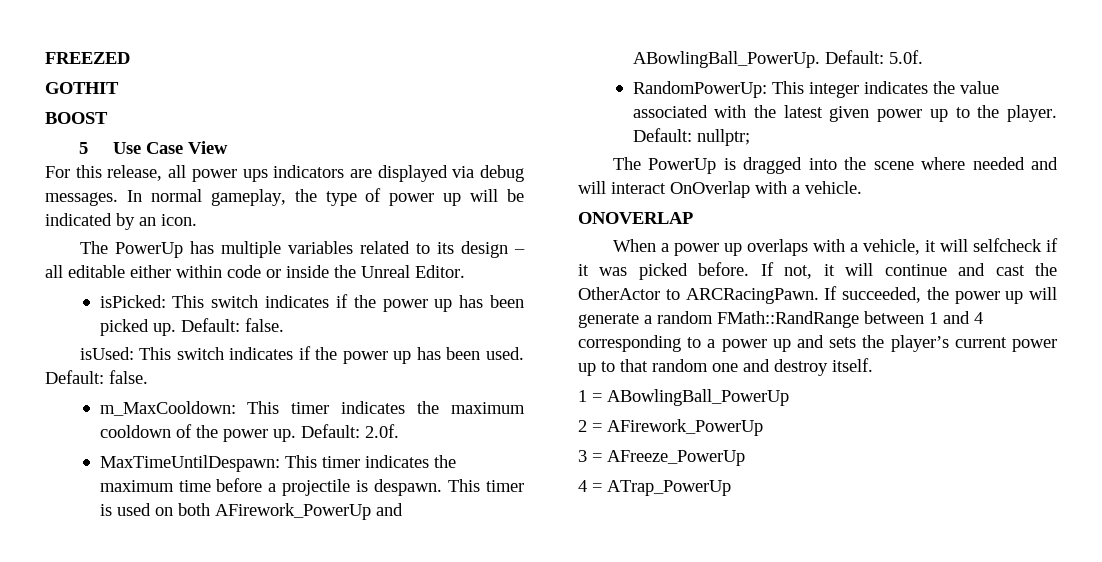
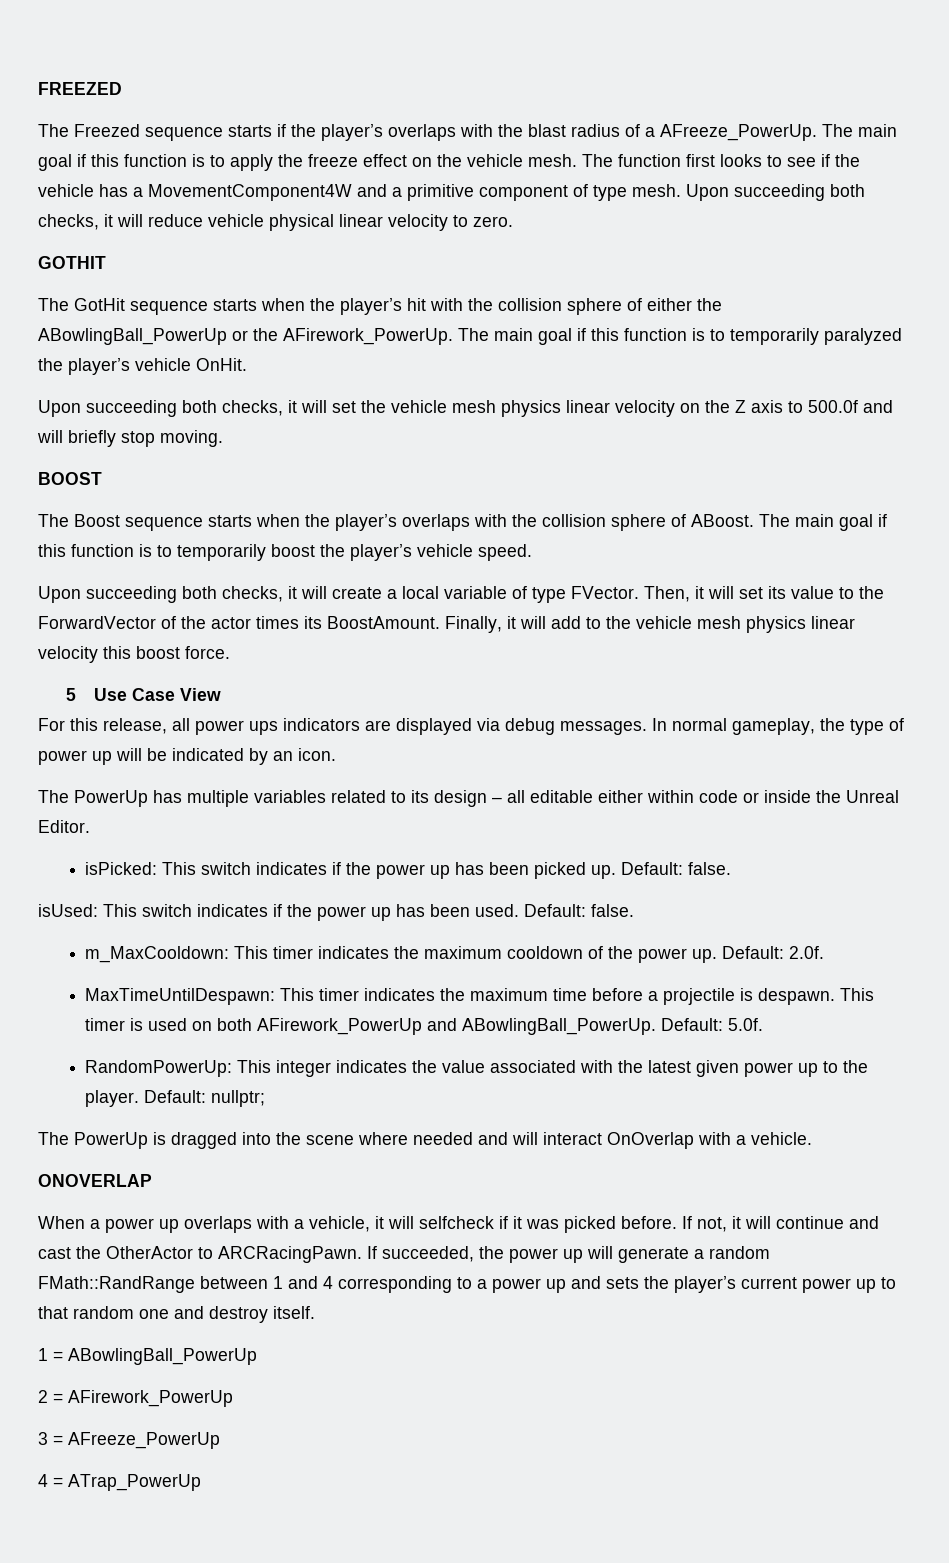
[45,82,119,94] [45,112,108,124] GOTHIT // BOOST -> [38,124,897,141] [38,154,860,171] [38,184,865,201] [38,214,513,231] [38,256,106,269] [38,298,722,315] [38,328,902,345] [38,358,247,375] [38,400,893,417] [37,430,223,447] [38,472,102,485] [38,514,887,531] [38,544,532,561] [38,586,884,603] [38,616,855,633] [38,646,230,663] The Freezed sequence starts if the player’s overlaps with the blast radius of a AFreeze_PowerUp. The main goal if this function is to apply the freeze effect on the vehicle mesh. The function first looks to see if the vehicle has a MovementComponent4W and a primitive component of type mesh. Upon succeeding both checks, it will reduce vehicle physical linear velocity to zero. // GOTHIT // The GotHit sequence starts when the player’s hit with the collision sphere of either the ABowlingBall_PowerUp or the AFirework_PowerUp. The main goal if this function is to temporarily paralyzed the player’s vehicle OnHit. // Upon succeeding both checks, it will set the vehicle mesh physics linear velocity on the Z axis to 500.0f and will briefly stop moving. // BOOST // The Boost sequence starts when the player’s overlaps with the collision sphere of ABoost. The main goal if this function is to temporarily boost the player’s vehicle speed. // Upon succeeding both checks, it will create a local variable of type FVector. Then, it will set its value to the ForwardVector of the actor times its BoostAmount. Finally, it will add to the vehicle mesh physics linear velocity this boost force.

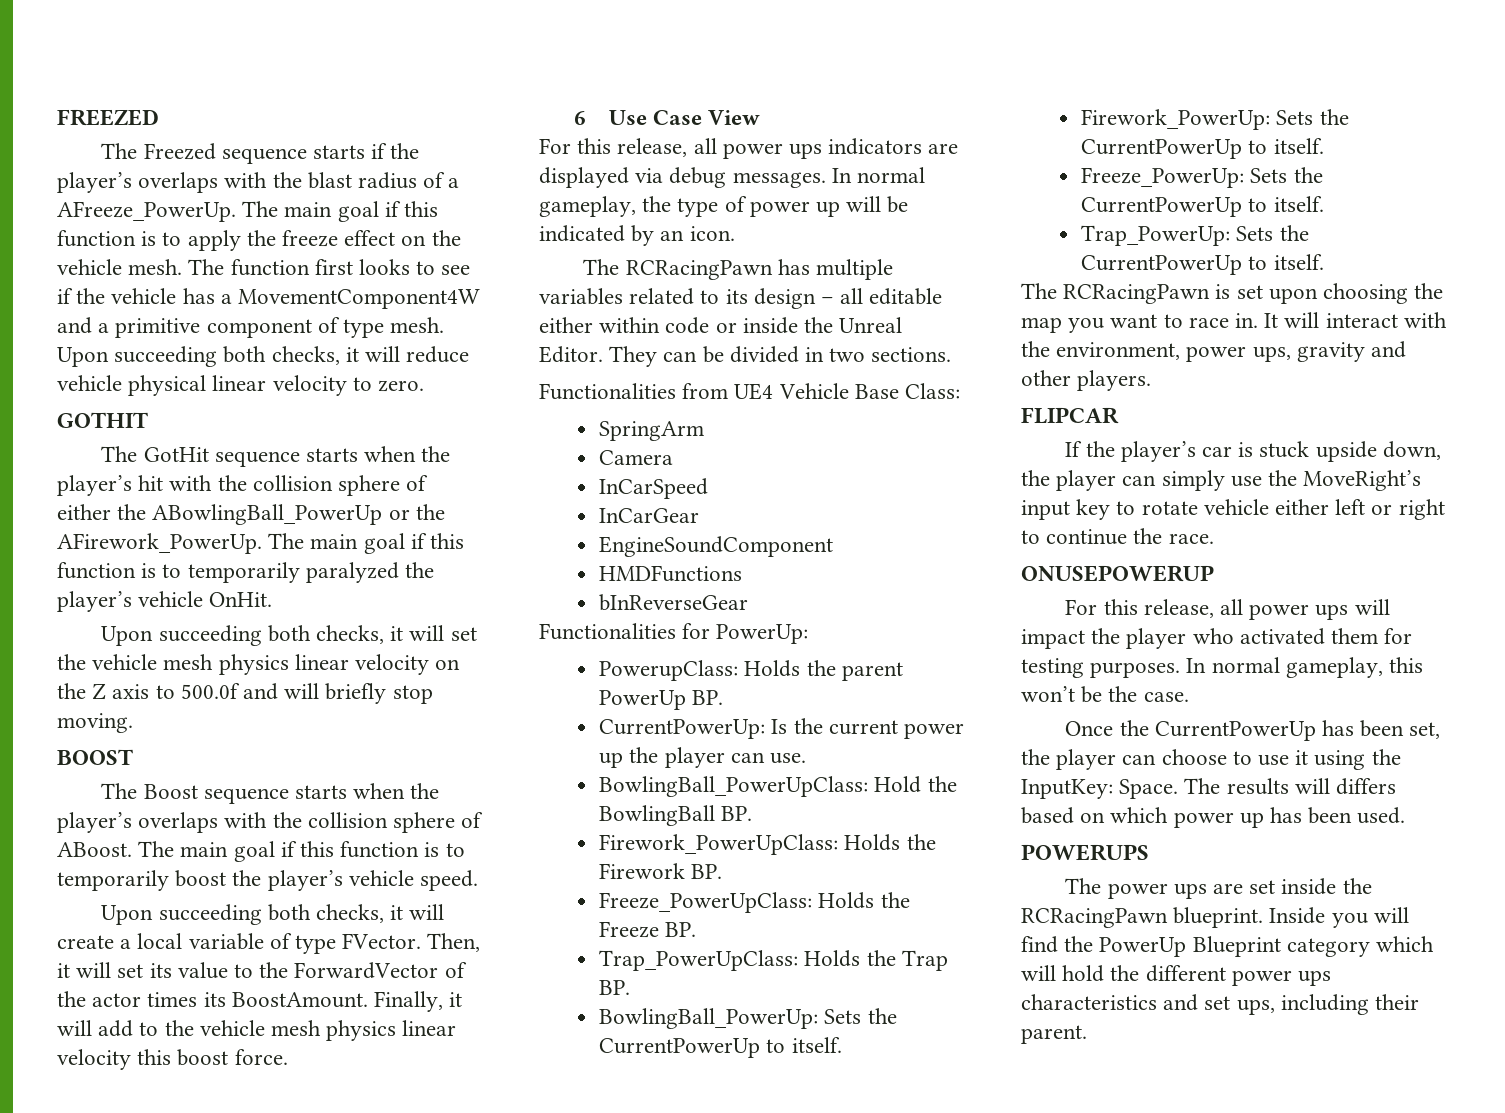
[66,688,77,701] 5 -> [573,111,586,125] 6
[74,790,148,807] PowerUp -> [625,260,773,280] RCRacingPawn
[85,862,732,879] [38,904,312,917] // isPicked: This switch indicates if the power up has been picked up. Default: false. // isUsed: This switch indicates if the -> [609,346,952,367] [539,383,961,400] [599,421,705,441] [599,450,674,465] [599,478,709,499] [599,508,700,523] [599,536,834,557] [599,565,743,582] [599,594,749,611] [539,623,809,644] [599,660,903,681] [599,690,724,710] [599,718,964,739] [599,747,806,768] [599,776,957,797] [599,805,753,826] [599,834,936,855] [599,863,723,879] [599,892,910,913] [599,921,697,938] [599,950,948,971] [599,980,631,995] [599,1008,897,1029] [599,1037,842,1058] [1081,109,1349,130] [1081,138,1324,159] [1081,167,1323,188] [1081,196,1324,217] [1081,225,1309,246] [1081,254,1324,275] [1021,283,1444,304] [1021,312,1447,333] [1021,341,1407,362] [1021,370,1152,391] [1021,407,1119,424] [1065,441,1441,462] [1021,470,1422,491] [1021,499,1445,520] [1021,528,1214,545] [1021,565,1214,582] [1065,599,1390,620] [1021,628,1413,649] [1021,657,1424,678] [1021,686,1189,703] [1065,720,1441,741] [1021,749,1401,770] [1021,778,1397,799] [1021,807,1169,824] They can be divided in two sections. // Functionalities from UE4 Vehicle Base Class: // SpringArm // Camera // InCarSpeed // InCarGear // EngineSoundComponent // HMDFunctions // bInReverseGear // Functionalities for PowerUp: // PowerupClass: Holds the parent PowerUp BP. // CurrentPowerUp: Is the current power up the player can use. // BowlingBall_PowerUpClass: Hold the BowlingBall BP. // Firework_PowerUpClass: Holds the Firework BP. // Freeze_PowerUpClass: Holds the Freeze BP. // Trap_PowerUpClass: Holds the Trap BP. // BowlingBall_PowerUp: Sets the CurrentPowerUp to itself. // Firework_PowerUp: Sets the CurrentPowerUp to itself. // Freeze_PowerUp: Sets the CurrentPowerUp to itself. // Trap_PowerUp: Sets the CurrentPowerUp to itself. // The RCRacingPawn is set upon choosing the map you want to race in. It will interact with the environment, power ups, gravity and other players. // FLIPCAR // If the player’s car is stuck upside down, the player can simply use the MoveRight’s input key to rotate vehicle either left or right to continue the race. // ONUSEPOWERUP // For this release, all power ups will impact the player who activated them for testing purposes. In normal gameplay, this won’t be the case. // Once the CurrentPowerUp has been set, the player can choose to use it using the InputKey: Space. The results will differs based on which
[524,904,634,917] [85,946,825,963] [85,988,875,1005] [85,1018,764,1035] [85,1060,869,1077] [85,1090,266,1107] [38,1132,812,1149] [38,1174,152,1187] [38,1216,879,1233] [38,1246,770,1263] [38,1276,896,1293] [38,1306,315,1323] [38,1348,257,1365] [38,1390,233,1407] [38,1432,220,1449] [38,1474,201,1491] Default: false. // m_MaxCooldown: This timer indicates the maximum cooldown of the power up. Default: 2.0f. // MaxTimeUntilDespawn: This timer indicates the maximum time before a projectile is despawn. This timer is used on both AFirework_PowerUp and ABowlingBall_PowerUp. Default: 5.0f. // RandomPowerUp: This integer indicates the value associated with the latest given power up to the player. Default: nullptr; // The PowerUp is dragged into the scene where needed and will interact OnOverlap with a vehicle. // ONOVERLAP // When a power up overlaps with a vehicle, it will selfcheck if it was picked before. If not, it will continue and cast the OtherActor to ARCRacingPawn. If succeeded, the power up will generate a random FMath::RandRange between 1 and 4 corresponding to a power up and sets the player’s current power up to that random one and destroy itself. // 1 = ABowlingBall_PowerUp // 2 = AFirework_PowerUp // 3 = AFreeze_PowerUp // 4 = ATrap_PowerUp -> [1021,844,1149,861] [1065,878,1372,899] [1021,907,1409,928] [1021,936,1435,957] [1021,965,1332,986] [1021,994,1420,1015] [1021,1025,1087,1044] // POWERUPS // The power ups are set inside the RCRacingPawn blueprint. Inside you will find the PowerUp Blueprint category which will hold the different power ups characteristics and set ups, including their parent.

